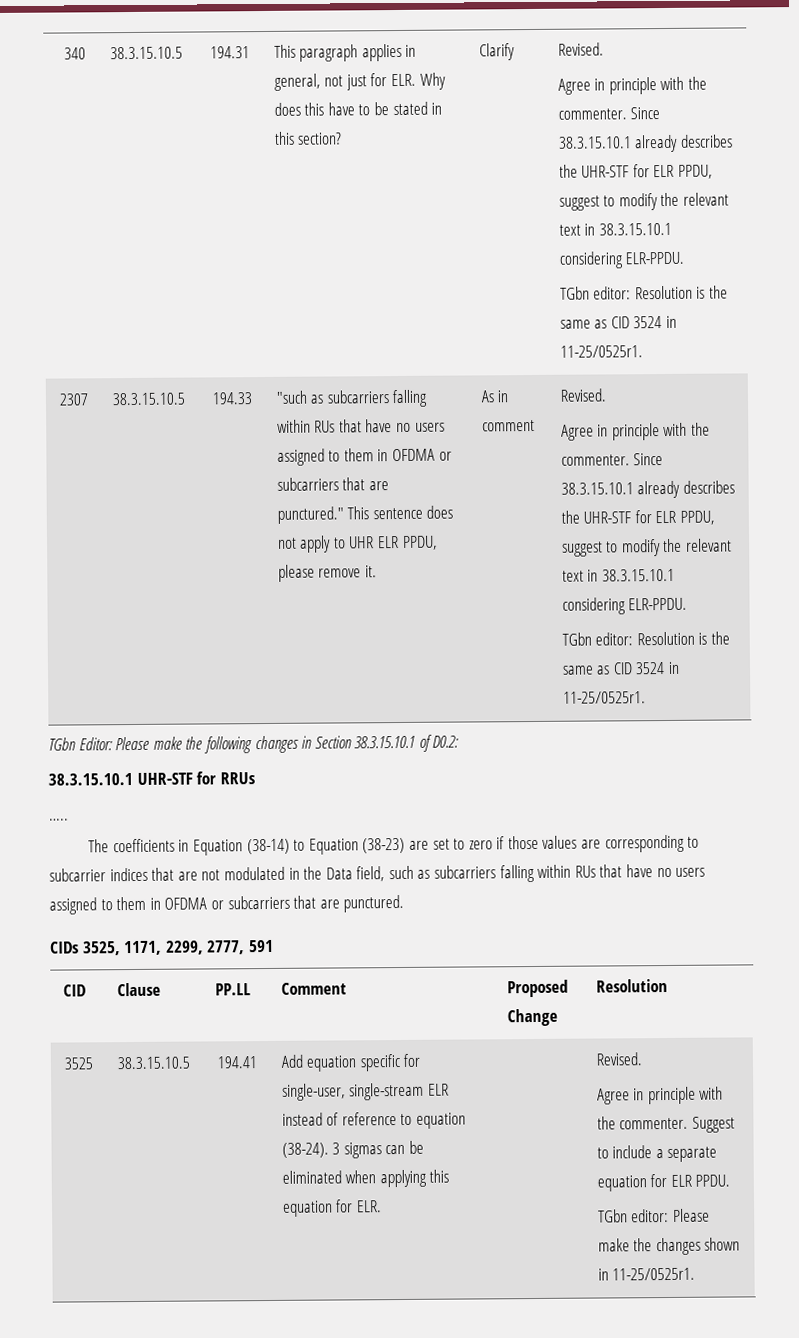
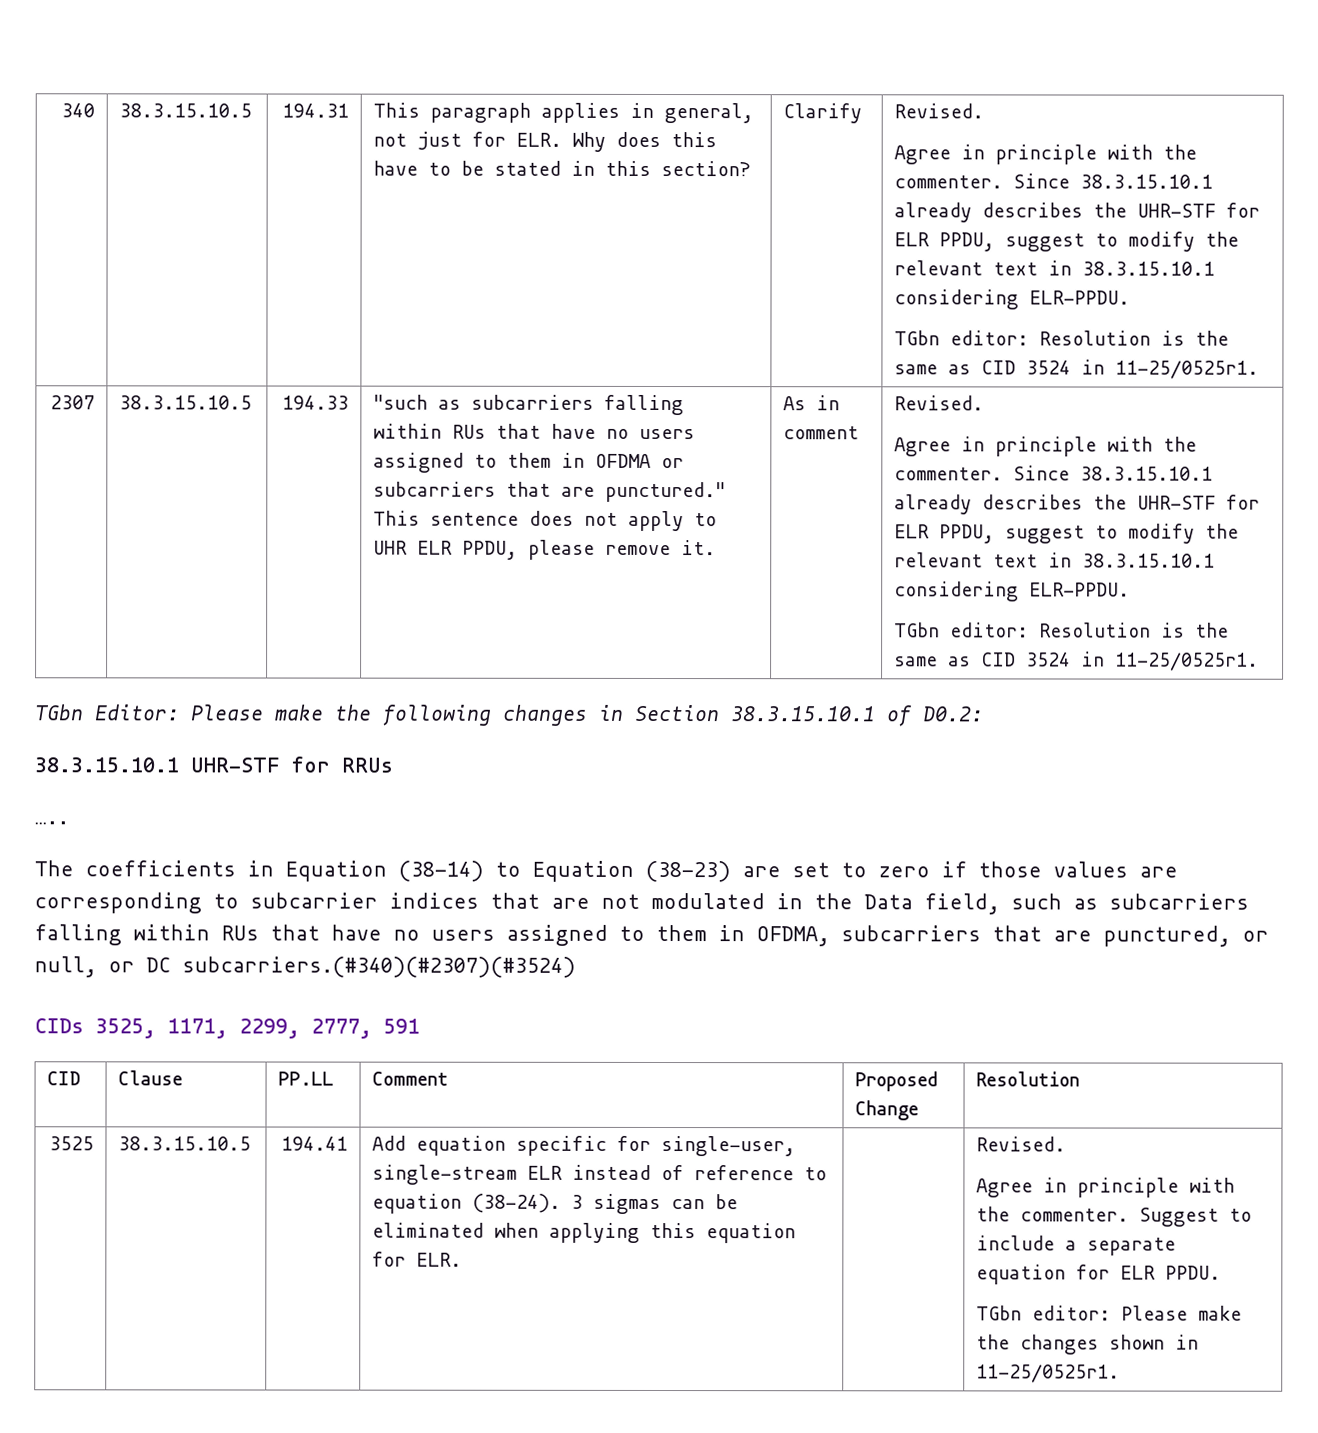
[164,894,405,913] OFDMA or subcarriers that are punctured. -> [756,925,1269,947] [34,956,576,978] OFDMA, subcarriers that are punctured, or null, or DC subcarriers.(#340)(#2307)(#3524)

